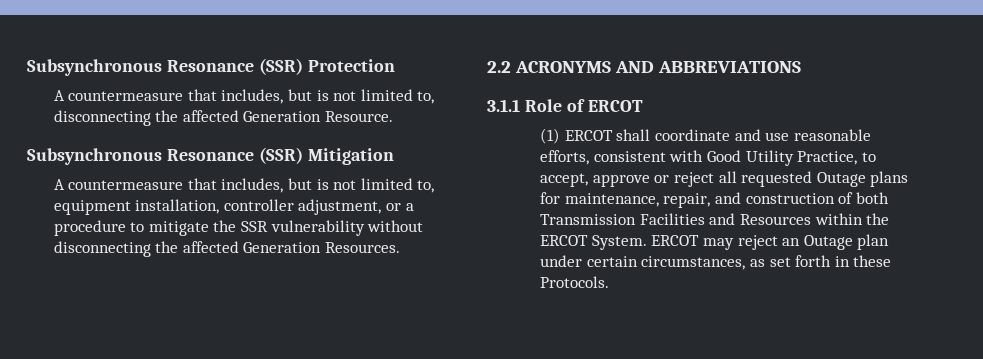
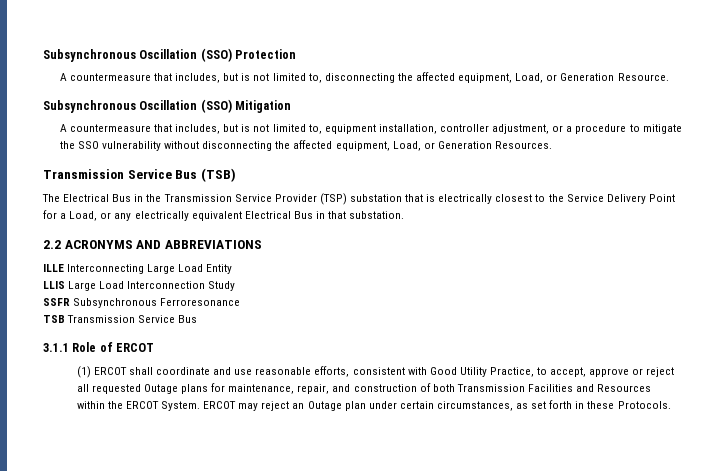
[27,58,303,76] Subsynchronous Resonance (SSR) -> [43,48,232,62] Subsynchronous Oscillation (SSO)
(239, 116) none -> [458,73,558,83] equipment, Load, or
[166,147,303,164] Resonance (SSR) -> [139,99,232,113] Oscillation (SSO)
[240,221,268,232] SSR -> [77,141,99,149] SSO
(239, 247) none -> [335,141,435,151] equipment, Load, or
[487,61,801,73] 2.2 ACRONYMS AND ABBREVIATIONS -> [43,168,236,182] [42,193,675,205] [43,210,405,221] [43,240,262,249] [43,264,233,274] [43,281,236,291] [43,298,241,308] [43,315,198,323] Transmission Service Bus (TSB) // The Electrical Bus in the Transmission Service Provider (TSP) substation that is electrically closest to the Service Delivery Point for a Load, or any electrically equivalent Electrical Bus in that substation. // 2.2 ACRONYMS AND ABBREVIATIONS // ILLE Interconnecting Large Load Entity // LLIS Large Load Interconnection Study // SSFR Subsynchronous Ferroresonance // TSB Transmission Service Bus

